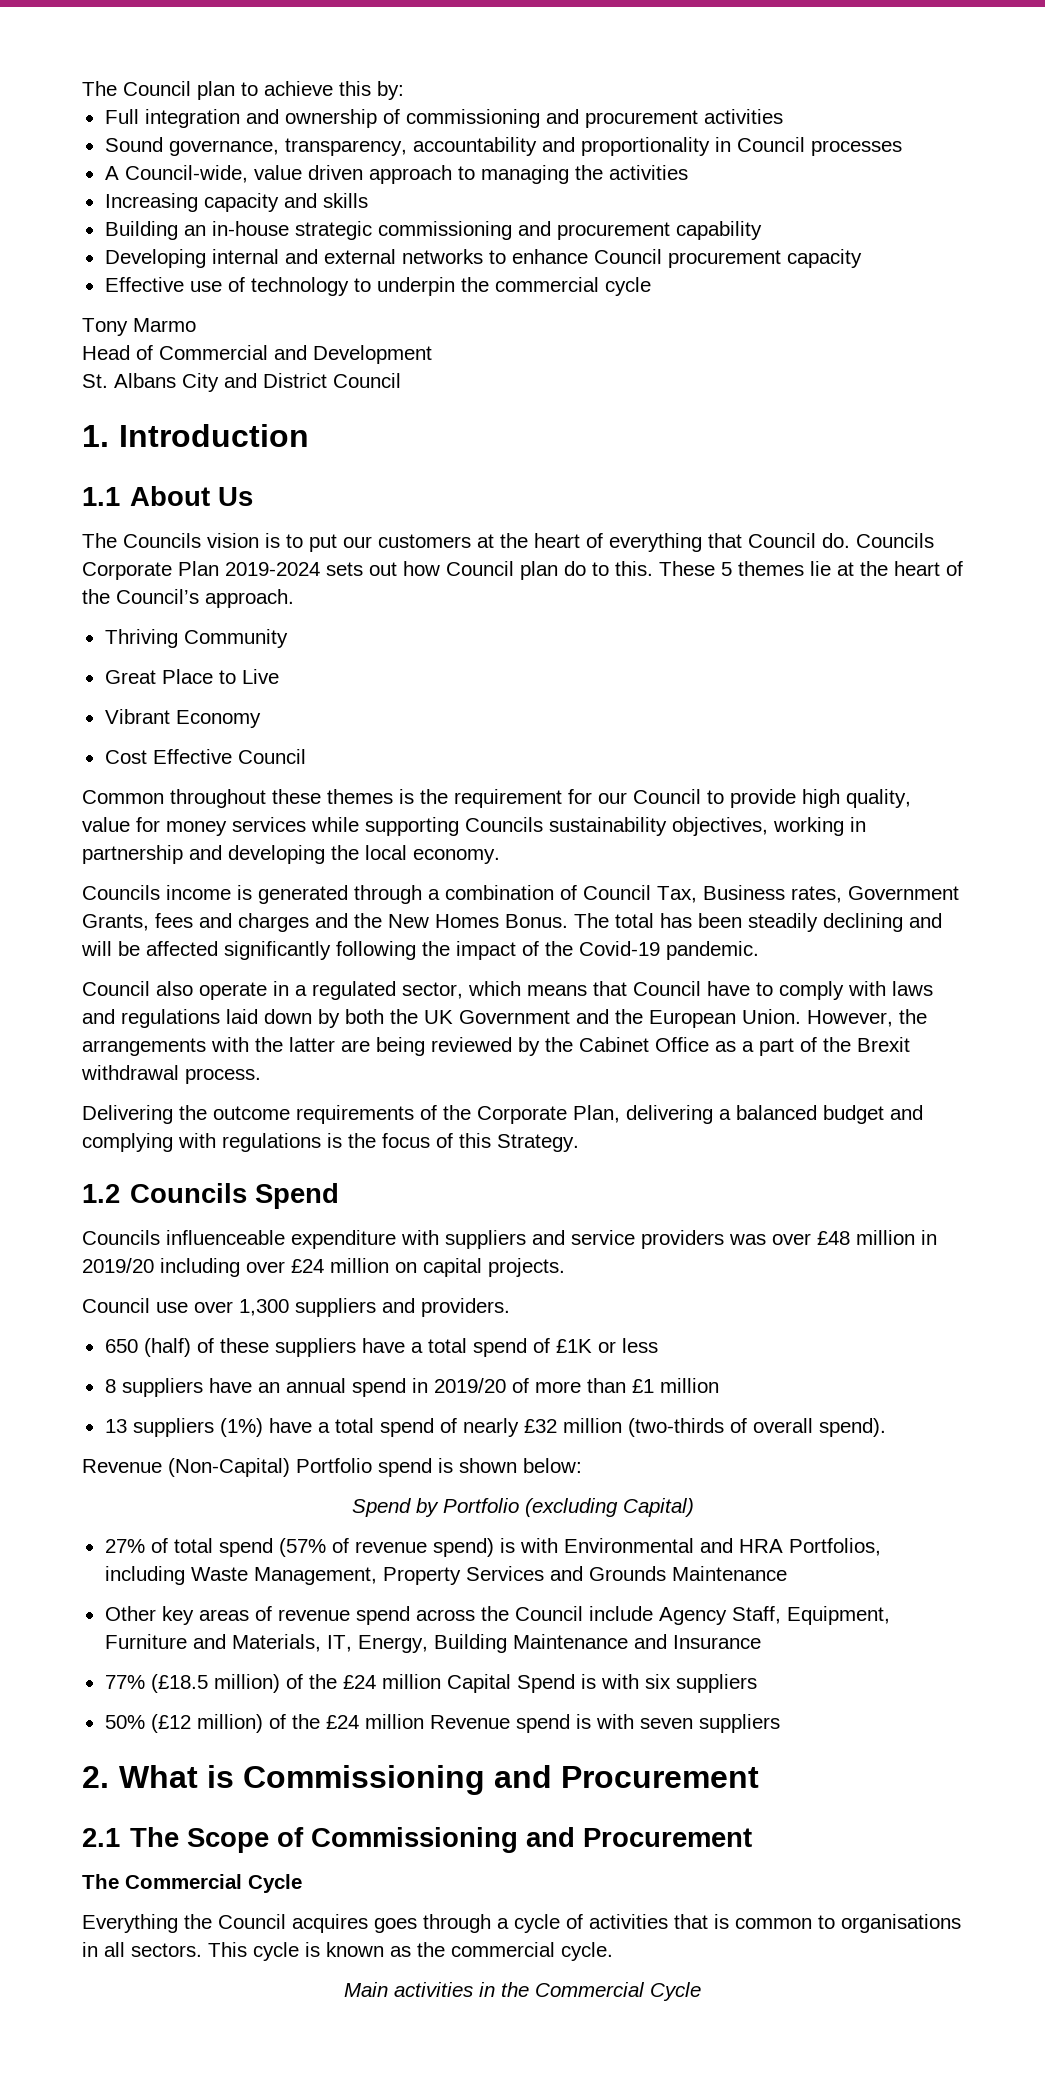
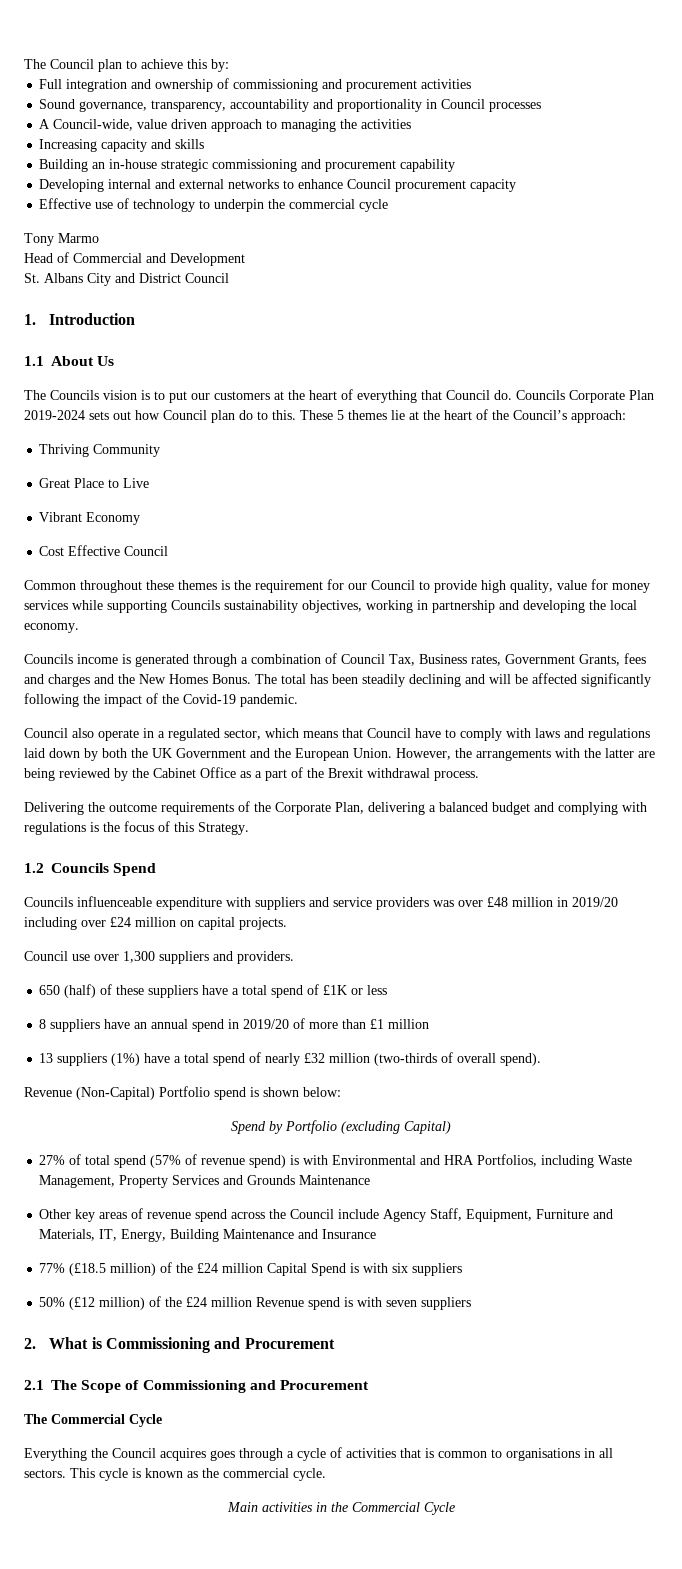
[205,589,294,608] approach. -> [571,410,626,423] approach:

